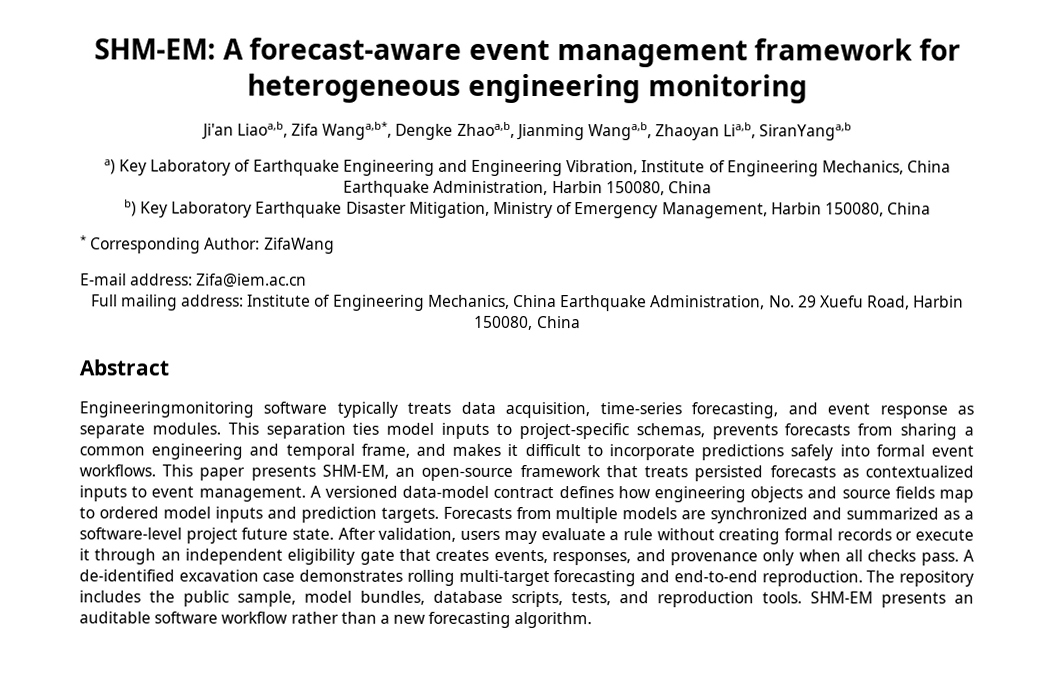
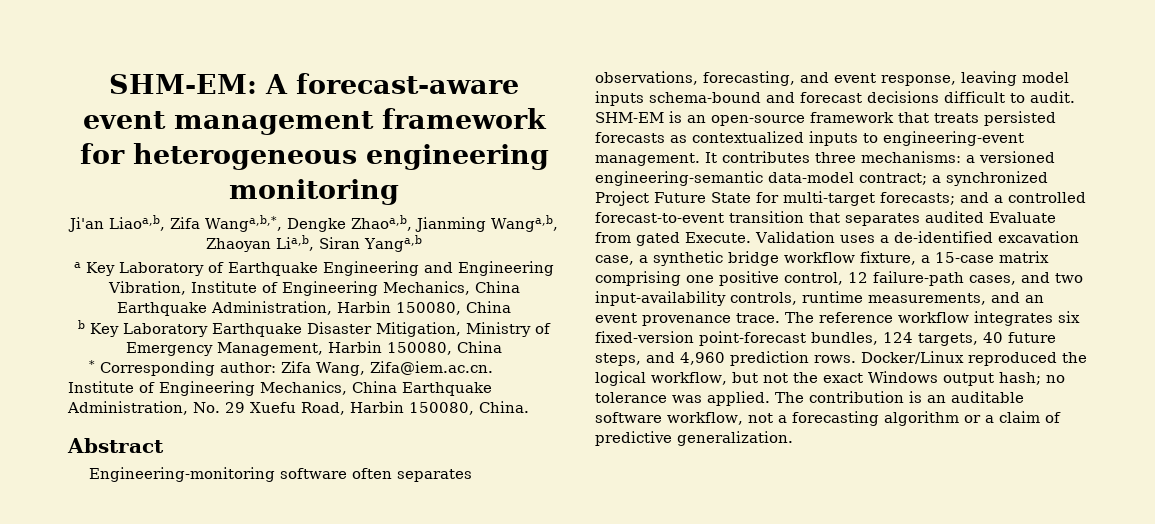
[322,121,393,140] Wanga,b*, -> [205,215,282,232] Wanga,b,*,
[759,122,853,141] [103,159,116,175] SiranYanga,b // a) -> [319,235,422,252] [74,262,81,268] Siran Yanga,b // a
[123,199,137,217] b) -> [78,320,85,329] b
[204,237,335,254] [80,273,308,288] [90,294,245,311] Author: ZifaWang // E-mail address: Zifa@iem.ac.cn // Full mailing address: -> [220,361,494,376] author: Zifa Wang, Zifa@iem.ac.cn.
[536,316,581,329] China -> [479,401,529,413] China.
[79,401,975,419] [79,422,974,440] [79,443,975,461] [79,464,389,481] Engineeringmonitoring software typically treats data acquisition, time-series forecasting, and event response as separate modules. This separation ties model inputs to project-specific schemas, prevents forecasts from sharing a common engineering and temporal frame, and makes it difficult to incorporate predictions safely into formal event workflows. This paper presents SHM-EM, -> [89,467,473,482] [595,71,1069,86] [595,91,1075,106] [595,111,682,123] Engineering-monitoring software often separates observations, forecasting, and event response, leaving model inputs schema-bound and forecast decisions difficult to audit. SHM-EM is
[151,485,975,503] [79,506,974,524] [79,527,974,545] [79,548,975,566] [79,569,975,587] [79,590,974,608] [79,611,593,629] event management. A versioned data-model contract defines how engineering objects and source fields map to ordered model inputs and prediction targets. Forecasts from multiple models are synchronized and summarized as a software-level project future state. After validation, users may evaluate a rule without creating formal records or execute it through an independent eligibility gate that creates events, responses, and provenance only when all checks pass. A de-identified excavation case demonstrates rolling multi-target forecasting and end-to-end reproduction. The repository includes the public sample, model bundles, database scripts, tests, and reproduction tools. SHM-EM presents an auditable software workflow rather than a new forecasting algorithm. -> [883,131,1024,146] [595,151,1055,166] [595,171,1048,186] [595,191,1086,206] [595,211,1056,226] [595,231,1079,246] [595,251,1049,266] [595,271,1083,286] [595,291,1044,306] [595,311,1080,326] [595,331,1056,346] [595,351,1087,366] [595,371,1065,386] [595,391,1024,406] [595,411,1061,426] [595,431,793,446] engineering-event management. It contributes three mechanisms: a versioned engineering-semantic data-model contract; a synchronized Project Future State for multi-target forecasts; and a controlled forecast-to-event transition that separates audited Evaluate from gated Execute. Validation uses a de-identified excavation case, a synthetic bridge workflow fixture, a 15-case matrix comprising one positive control, 12 failure-path cases, and two input-availability controls, runtime measurements, and an event provenance trace. The reference workflow integrates six fixed-version point-forecast bundles, 124 targets, 40 future steps, and 4,960 prediction rows. Docker/Linux reproduced the logical workflow, but not the exact Windows output hash; no tolerance was applied. The contribution is an auditable software workflow, not a forecasting algorithm or a claim of predictive generalization.

